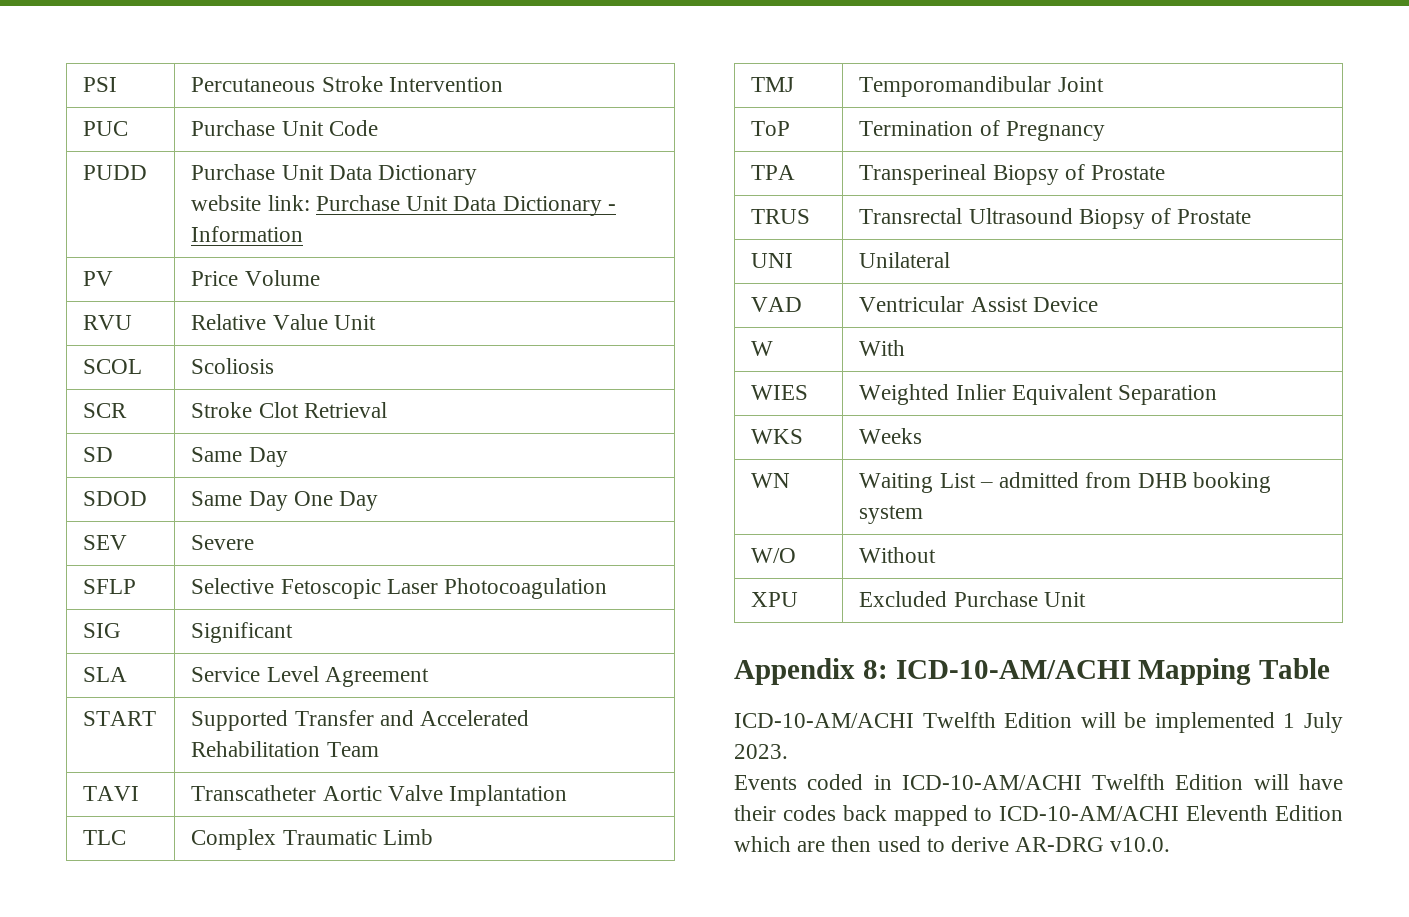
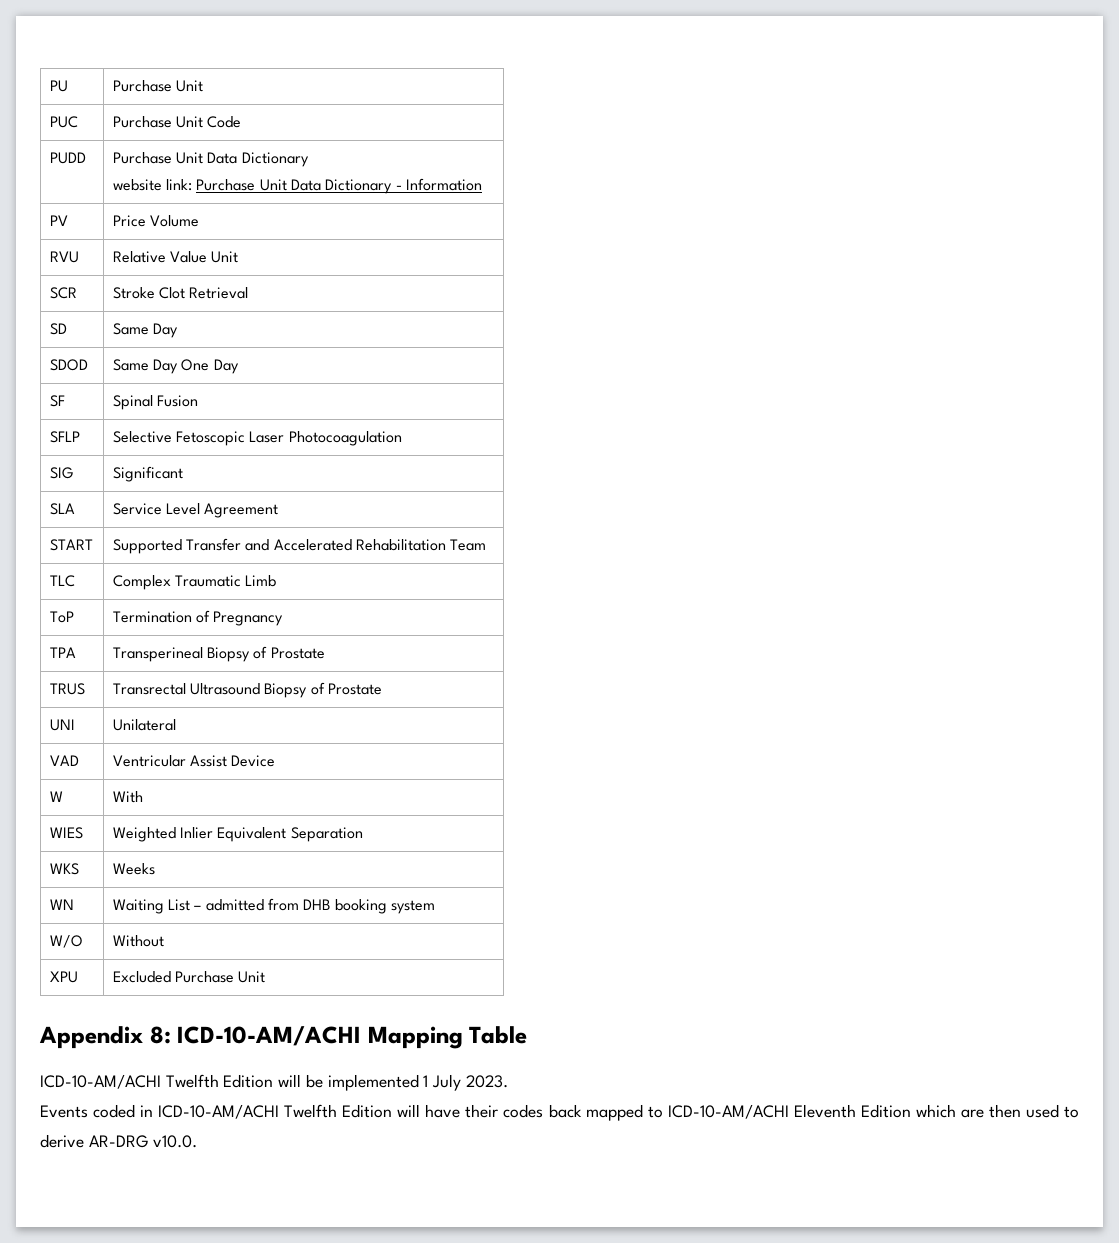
[83,77,118,92] [191,76,503,92] PSI | Percutaneous Stroke Intervention -> [49,80,68,92] [112,80,203,92] PU | Purchase Unit
[83,359,143,374] [191,358,275,374] // SCOL | Scoliosis -> (239, 257) none
[83,535,128,550] [191,535,255,550] SEV | Severe -> [49,395,65,407] [112,395,198,410] SF | Spinal Fusion
[83,786,140,801] [191,785,568,806] // TAVI | Transcatheter Aortic Valve Implantation -> (487, 545) none
[751,77,795,92] [859,76,1104,97] // TMJ | Temporomandibular Joint -> (277, 581) none

